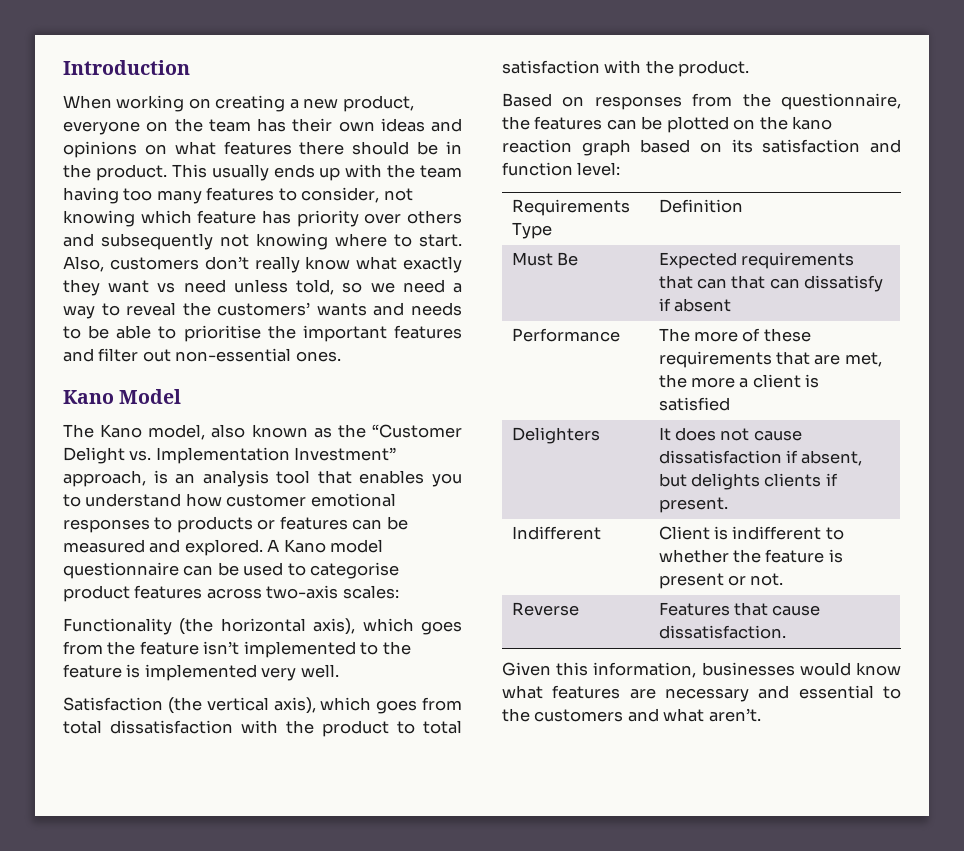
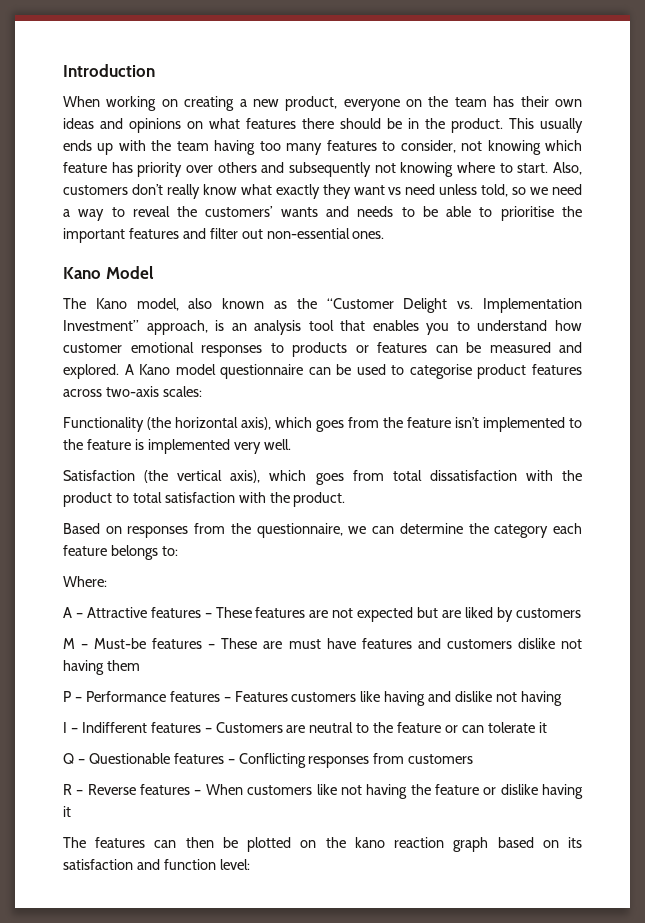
[502,116,637,130] the features can -> [348,523,583,538] [63,545,178,560] [63,576,107,587] [63,607,581,622] [63,638,582,649] [63,660,140,675] [63,691,562,706] [63,722,547,733] [63,753,474,768] [63,784,584,799] [63,806,71,817] [63,837,214,848] we can determine the category each feature belongs to: // Where: // A – Attractive features – These features are not expected but are liked by customers // M – Must-be features – These are must have features and customers dislike not having them // P – Performance features – Features customers like having and dislike not having // I – Indifferent features – Customers are neutral to the feature or can tolerate it // Q – Questionable features – Conflicting responses from customers // R – Reverse features – When customers like not having the feature or dislike having it // The features can then
[511,199,630,216] [511,222,552,239] [658,199,743,213] [511,252,579,266] [658,252,855,269] [658,275,884,292] [658,298,732,312] [511,328,620,342] [658,328,811,342] [658,351,882,368] [658,374,820,388] [658,397,730,411] [511,427,600,444] [658,427,802,441] [658,450,863,466] [658,473,838,490] [658,497,728,513] [511,526,601,540] [658,526,844,540] [658,549,843,563] [658,573,784,589] [511,602,579,616] [658,602,821,616] [658,625,786,639] [502,662,901,678] [502,685,901,702] [502,708,761,722] // Requirements Type | Definition // Must Be | Expected requirements that can that can dissatisfy if absent // Performance | The more of these requirements that are met, the more a client is satisfied // Delighters | It does not cause dissatisfaction if absent, but delights clients if present. // Indifferent | Client is indifferent to whether the feature is present or not. // Reverse | Features that cause dissatisfaction. // Given this information, businesses would know what features are necessary and essential to the customers and what aren’t. -> (250, 864) none

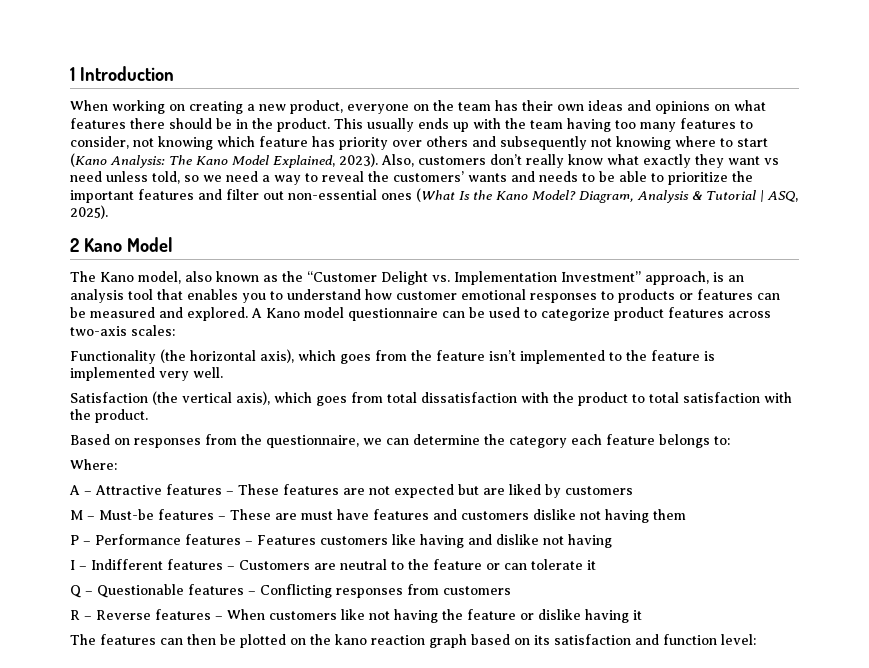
(63, 70) none -> [70,67,75,81] 1
[517,163,549,173] start. -> [737,138,768,147] [70,153,378,168] start (Kano Analysis: The Kano Model Explained, 2023).
[500,206,554,221] prioritise -> [668,172,728,185] prioritize
[352,231,385,239] ones. // -> [381,188,798,203] [70,205,108,219] [70,238,79,252] ones (What Is the Kano Model? Diagram, Analysis & Tutorial | ASQ, 2025). // 2
[409,364,472,379] categorise -> [541,308,610,321] categorize

